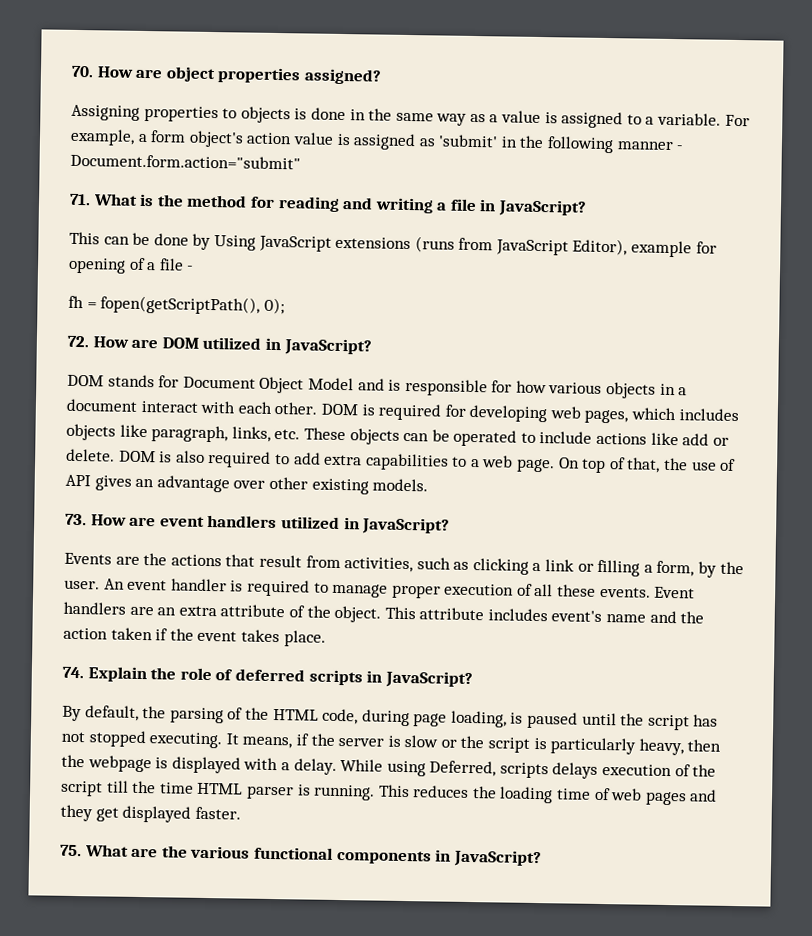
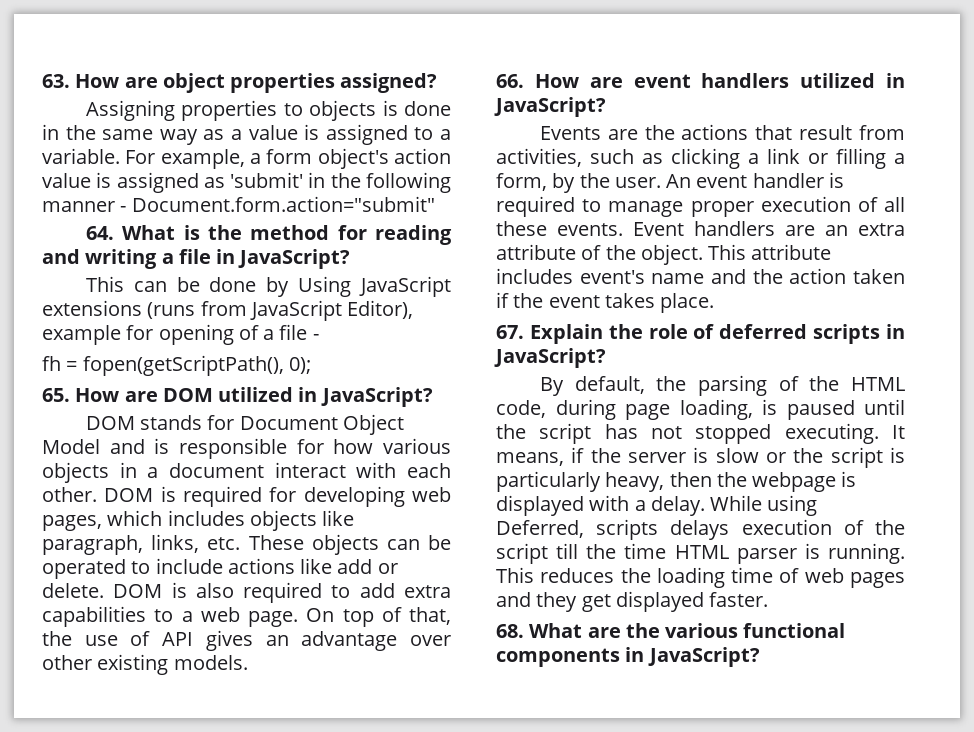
[71,65,94,78] 70. -> [42,74,70,88] 63.
[69,193,91,206] 71. -> [85,226,114,240] 64.
[67,335,89,348] 72. -> [42,388,70,402] 65.
[65,513,87,526] 73. -> [496,74,524,88] 66.
[62,666,84,679] 74. -> [496,325,524,339] 67.
[60,844,82,857] 75. -> [496,624,524,638] 68.

